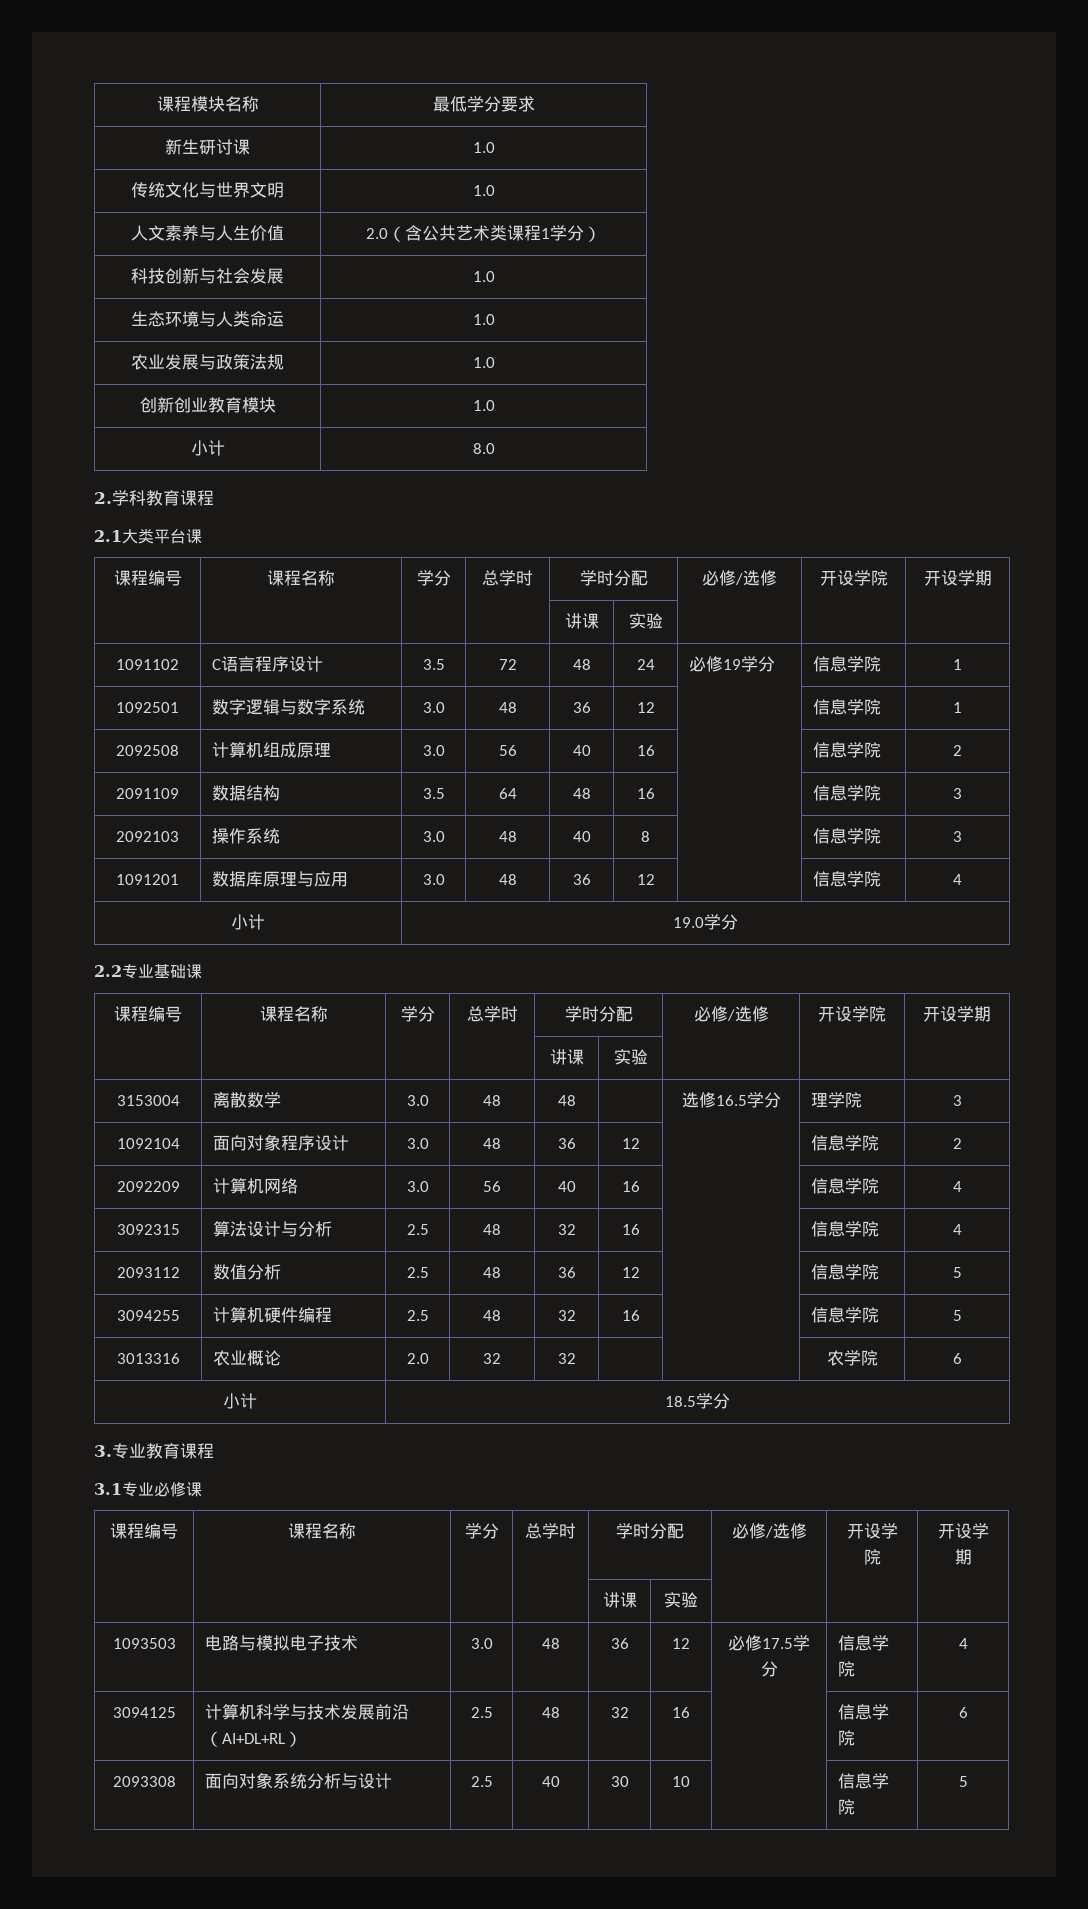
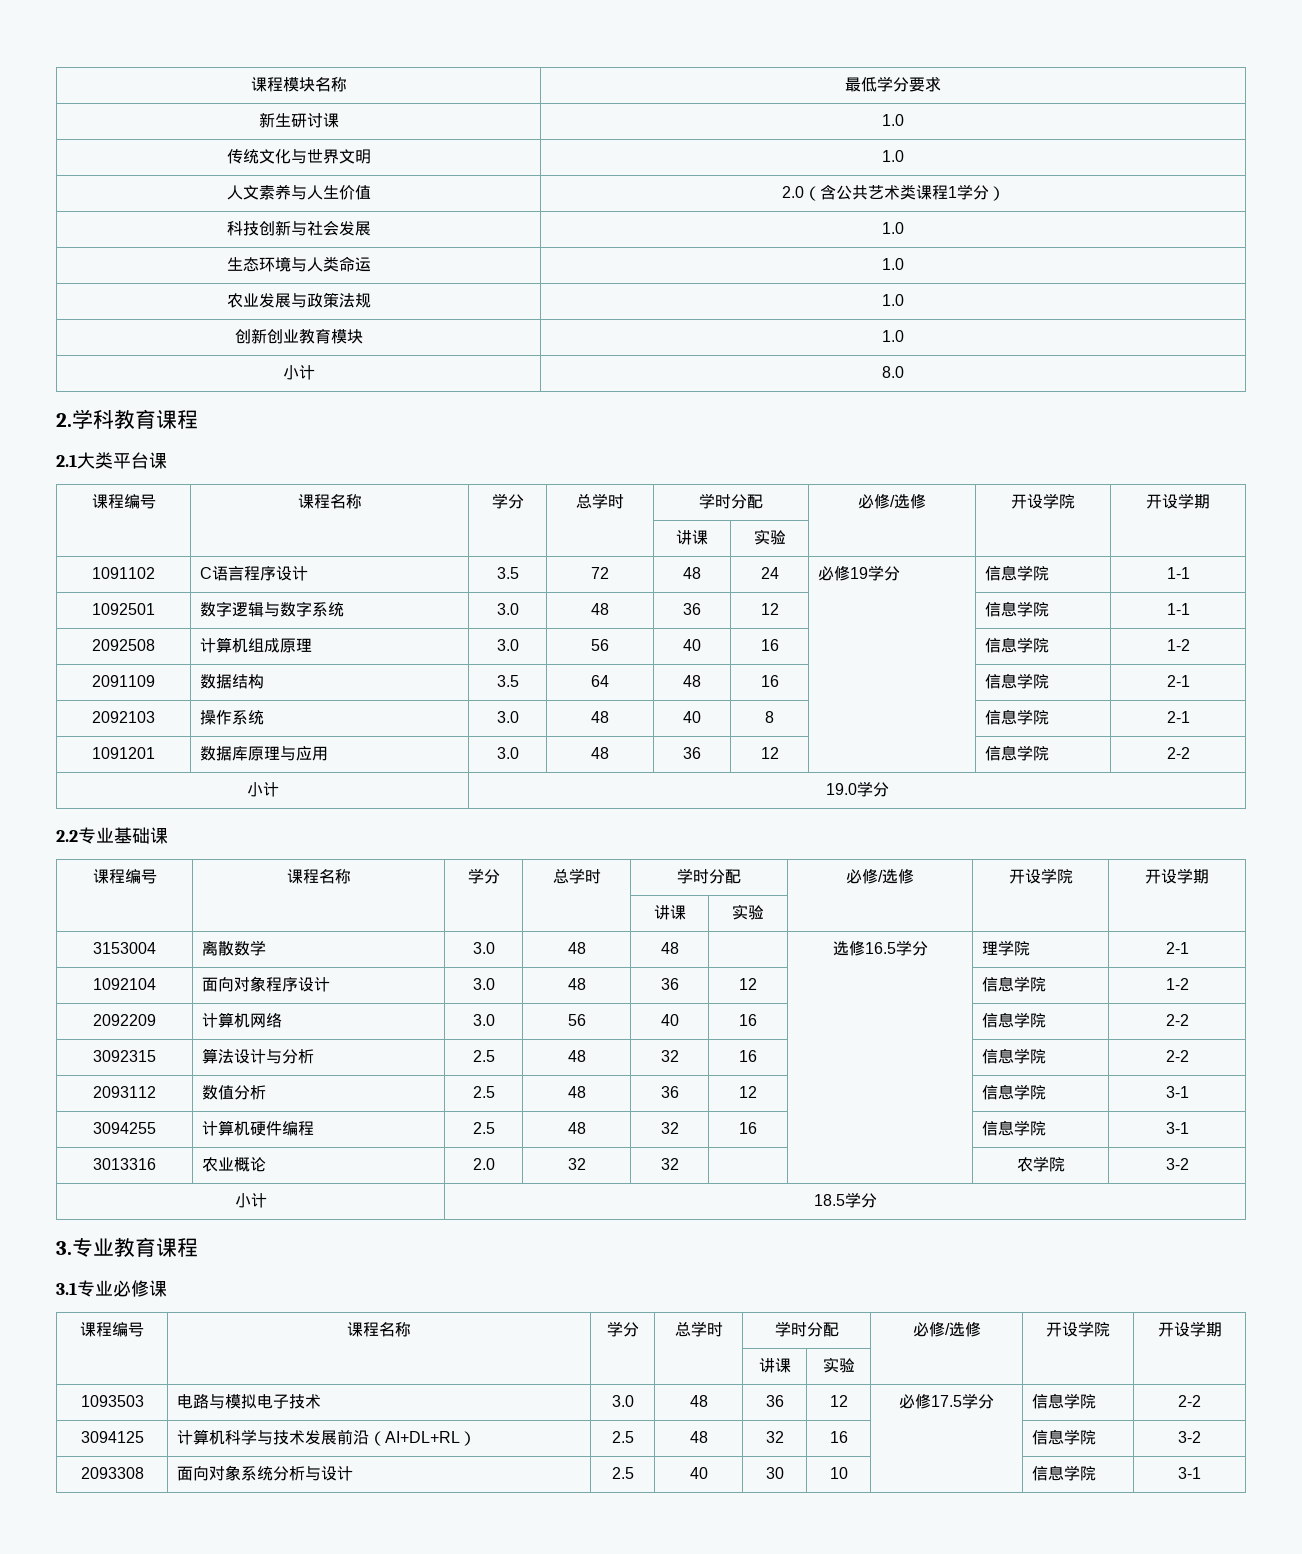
[953,659,962,670] 1 -> [1166,567,1190,579] 1-1
[953,702,962,713] 1 -> [1166,603,1190,615] 1-1
[953,745,962,756] 2 -> [1166,639,1190,651] 1-2
[953,788,962,799] 3 -> [1166,675,1190,687] 2-1
[953,831,962,842] 3 -> [1166,711,1190,723] 2-1
[953,874,962,885] 4 -> [1166,747,1190,759] 2-2
[952,1095,962,1106] 3 -> [1165,942,1189,954] 2-1
[952,1138,962,1149] 2 -> [1165,978,1189,990] 1-2
[952,1181,962,1192] 4 -> [1165,1014,1189,1026] 2-2
[952,1224,962,1235] 4 -> [1165,1050,1189,1062] 2-2
[952,1267,962,1278] 5 -> [1165,1086,1189,1098] 3-1
[952,1310,962,1321] 5 -> [1165,1122,1189,1134] 3-1
[952,1353,962,1364] 6 -> [1165,1158,1189,1170] 3-2
[958,1638,968,1649] 4 -> [1178,1395,1201,1407] 2-2
[958,1707,968,1718] 6 -> [1178,1431,1201,1443] 3-2
[958,1776,968,1787] 5 -> [1178,1467,1201,1479] 3-1

